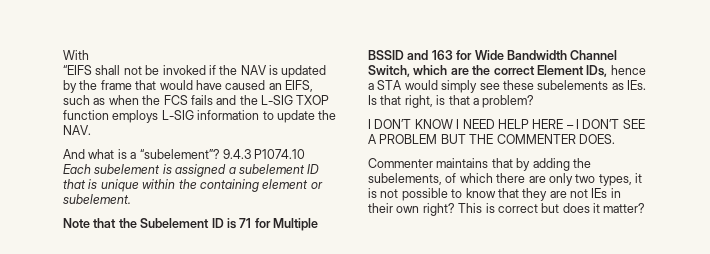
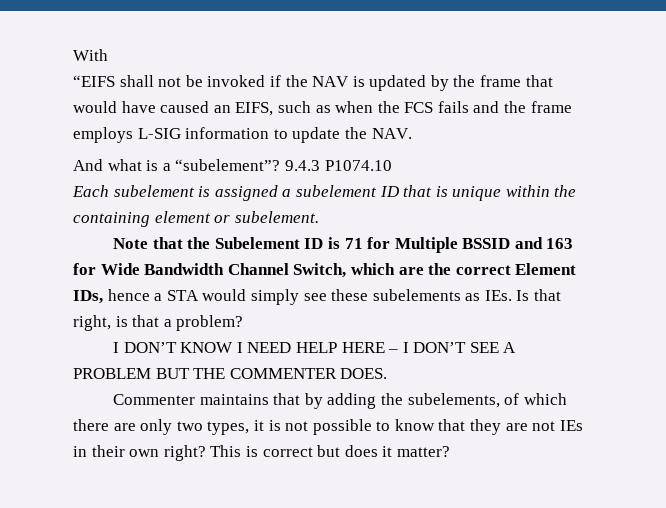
[261,95,330,105] [63,110,109,120] L-SIG TXOP function -> [530,101,572,113] frame

